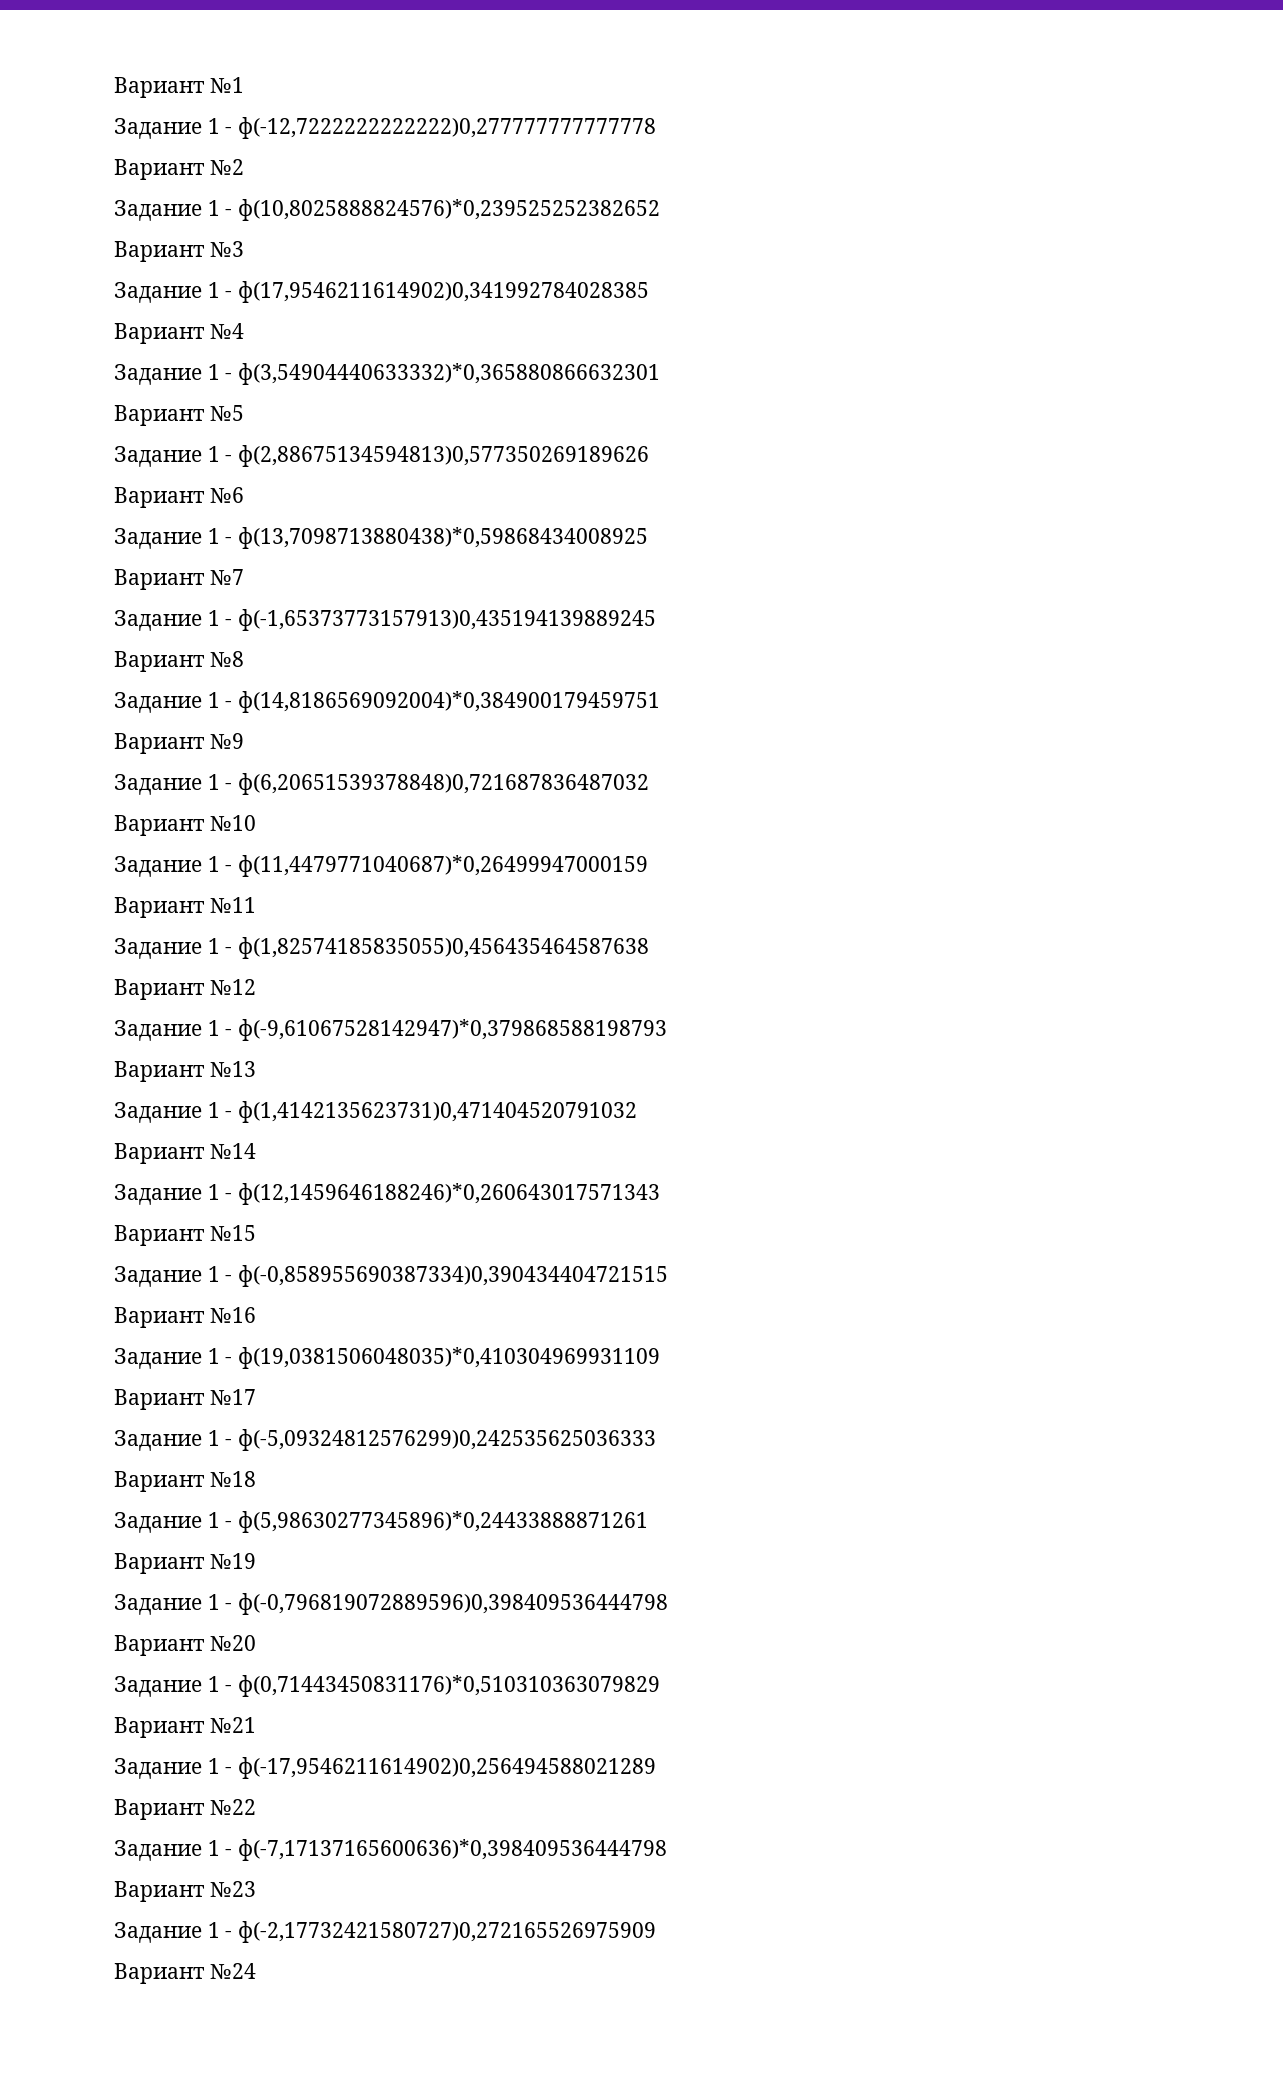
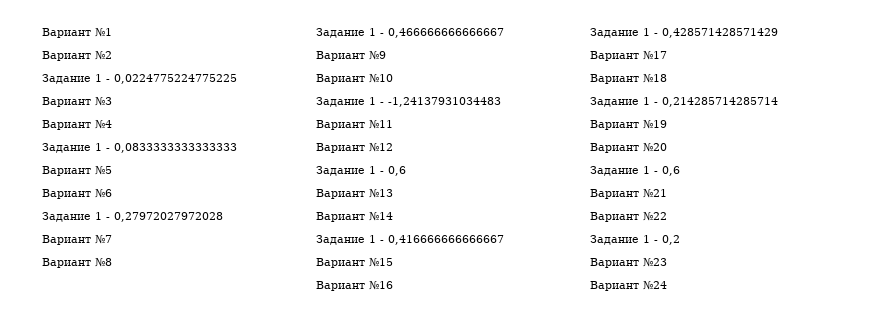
[114,117,657,139] // Задание 1 - ф(-12,7222222222222)0,277777777777778 -> (112, 32) none
[238,199,661,221] ф(10,8025888824576)*0,239525252382652 -> [114,74,237,84] 0,0224775224775225
[114,281,650,303] // Задание 1 - ф(17,9546211614902)0,341992784028385 -> (112, 101) none
[238,363,661,385] ф(3,54904440633332)*0,365880866632301 -> [114,143,237,153] 0,0833333333333333
[114,445,650,467] // Задание 1 - ф(2,88675134594813)0,577350269189626 -> (112, 170) none
[238,527,649,549] ф(13,7098713880438)*0,59868434008925 -> [114,212,223,222] 0,27972027972028
[114,609,657,631] // Задание 1 - ф(-1,65373773157913)0,435194139889245 -> (112, 239) none
[238,691,661,713] ф(14,8186569092004)*0,384900179459751 -> [388,28,504,38] 0,466666666666667
[114,773,650,795] // Задание 1 - ф(6,20651539378848)0,721687836487032 -> (386, 55) none
[238,855,649,877] ф(11,4479771040687)*0,26499947000159 -> [388,97,501,107] -1,24137931034483
[114,937,650,959] // Задание 1 - ф(1,82574185835055)0,456435464587638 -> (393, 124) none
[238,1019,668,1041] ф(-9,61067528142947)*0,379868588198793 -> [388,166,406,176] 0,6
[114,1101,638,1123] // Задание 1 - ф(1,4142135623731)0,471404520791032 -> (393, 193) none
[238,1183,661,1205] ф(12,1459646188246)*0,260643017571343 -> [388,235,504,245] 0,416666666666667
[114,1265,669,1287] // Задание 1 - ф(-0,858955690387334)0,390434404721515 -> (393, 262) none
[238,1347,661,1369] ф(19,0381506048035)*0,410304969931109 -> [662,28,778,38] 0,428571428571429
[114,1429,657,1451] // Задание 1 - ф(-5,09324812576299)0,242535625036333 -> (667, 55) none
[238,1511,649,1533] ф(5,98630277345896)*0,24433888871261 -> [662,97,778,107] 0,214285714285714
[114,1593,669,1615] // Задание 1 - ф(-0,796819072889596)0,398409536444798 -> (667, 124) none
[238,1675,661,1697] ф(0,71443450831176)*0,510310363079829 -> [662,166,680,176] 0,6
[114,1757,657,1779] // Задание 1 - ф(-17,9546211614902)0,256494588021289 -> (667, 193) none
[238,1839,668,1861] ф(-7,17137165600636)*0,398409536444798 -> [662,235,680,245] 0,2
[114,1921,657,1943] // Задание 1 - ф(-2,17732421580727)0,272165526975909 -> (667, 262) none

